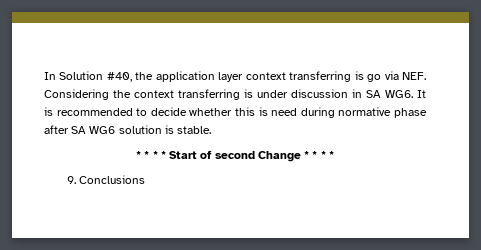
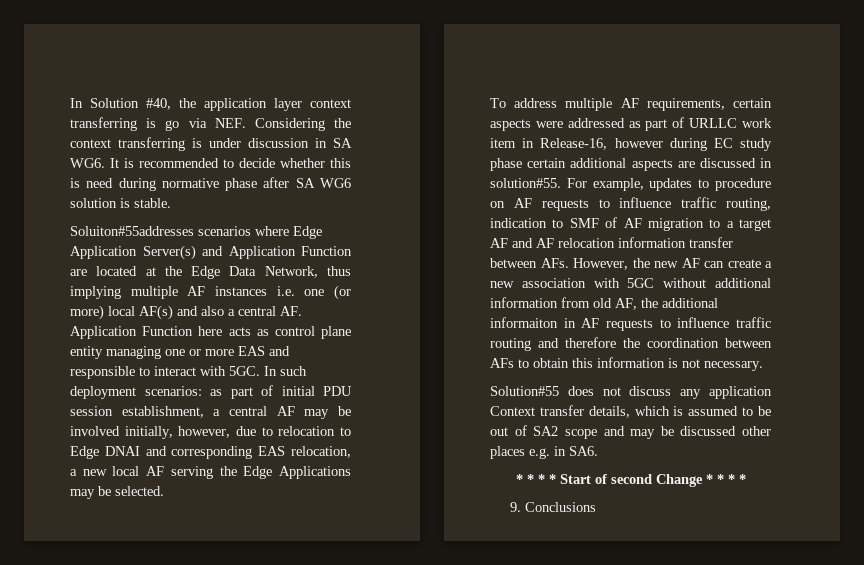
(212, 130) none -> [70,226,322,239] [70,245,352,260] [70,266,351,279] [70,285,351,300] [70,305,302,320] [70,326,351,339] [70,346,290,359] [70,366,307,379] [70,385,352,399] [70,406,351,419] [70,426,351,439] [70,446,351,459] [70,466,351,479] [70,486,164,499] [490,98,772,111] [490,117,772,131] [490,138,772,151] [490,158,772,171] [490,178,771,191] [490,197,771,211] [490,217,771,231] [490,237,733,248] [490,258,772,270] [490,278,771,288] [490,297,718,310] [490,317,771,331] [490,337,772,351] [490,357,763,371] [490,386,772,399] [490,405,771,418] [490,425,771,439] [490,446,598,459] // Soluiton#55addresses scenarios where Edge Application Server(s) and Application Function are located at the Edge Data Network, thus implying multiple AF instances i.e. one (or more) local AF(s) and also a central AF. Application Function here acts as control plane entity managing one or more EAS and responsible to interact with 5GC. In such deployment scenarios: as part of initial PDU session establishment, a central AF may be involved initially, however, due to relocation to Edge DNAI and corresponding EAS relocation, a new local AF serving the Edge Applications may be selected. // To address multiple AF requirements, certain aspects were addressed as part of URLLC work item in Release-16, however during EC study phase certain additional aspects are discussed in solution#55. For example, updates to procedure on AF requests to influence traffic routing, indication to SMF of AF migration to a target AF and AF relocation information transfer between AFs. However, the new AF can create a new association with 5GC without additional information from old AF, the additional informaiton in AF requests to influence traffic routing and therefore the coordination between AFs to obtain this information is not necessary. // Solution#55 does not discuss any application Context transfer details, which is assumed to be out of SA2 scope and may be discussed other places e.g. in SA6.

